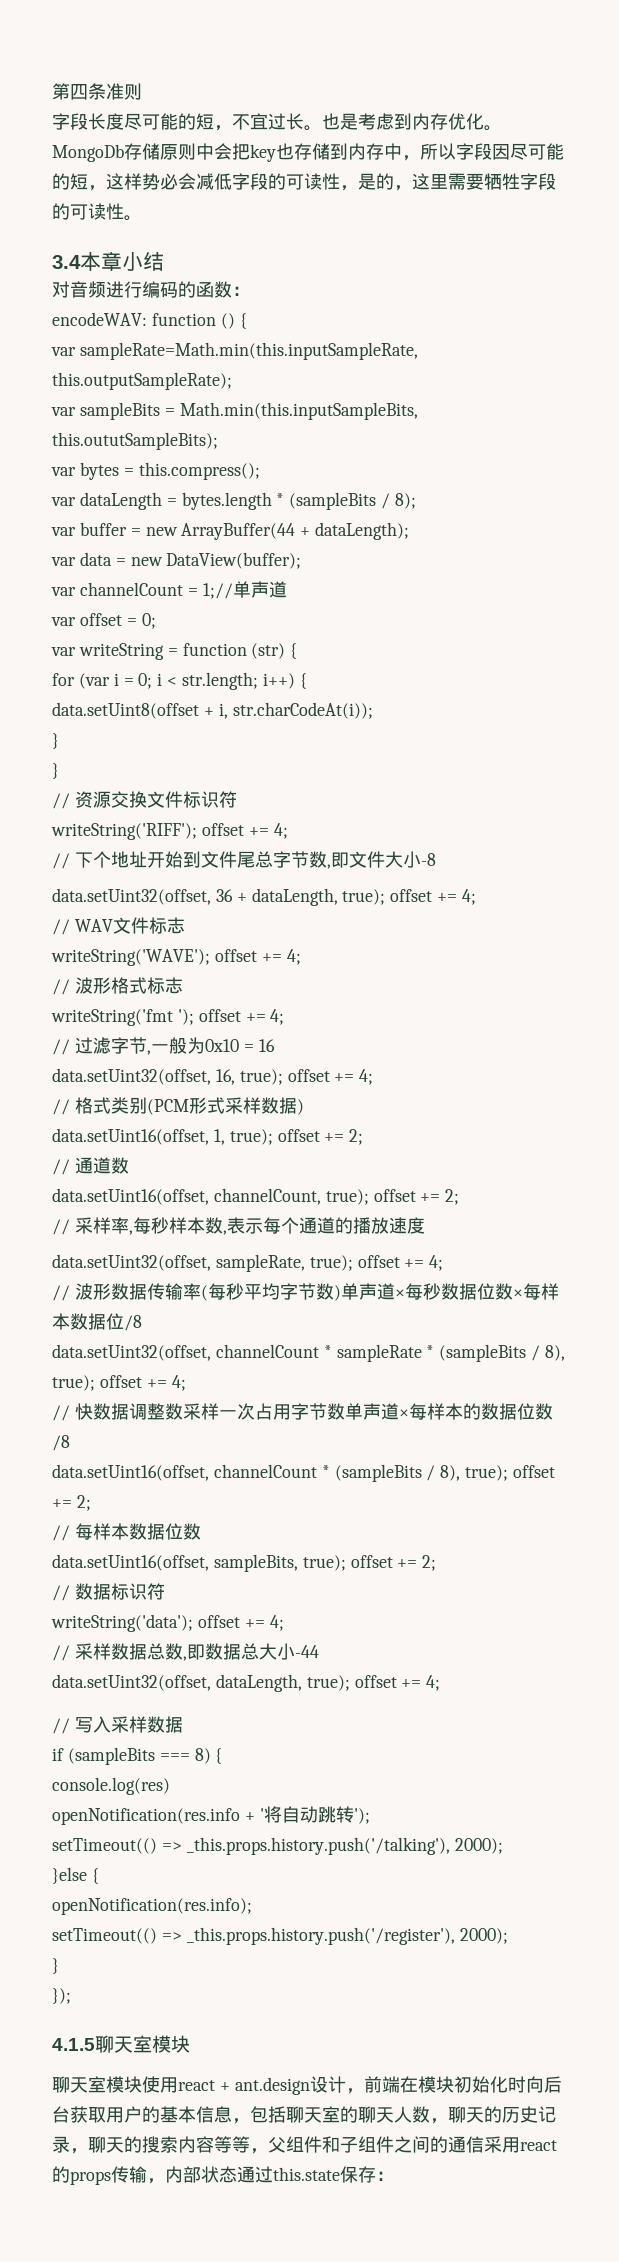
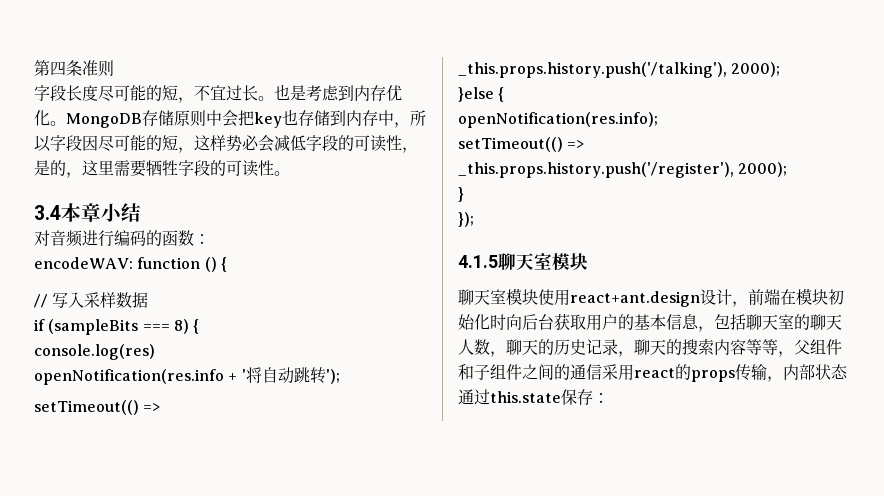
[52,144,124,162] MongoDb -> [66,113,142,128] MongoDB
[51,342,418,360] [52,372,232,390] [51,402,418,420] [52,432,218,450] [51,462,260,480] [51,492,417,510] [51,522,410,540] [51,552,302,569] [51,581,287,599] [51,613,156,629] [51,643,298,660] [52,672,307,690] [52,702,373,719] [52,733,59,749] [52,763,59,779] [52,791,237,809] [51,823,288,840] [52,851,436,869] [52,888,477,906] [52,917,185,935] [51,949,301,966] [52,977,183,995] [51,1009,285,1026] [52,1037,275,1055] [52,1068,374,1085] [52,1097,304,1115] [52,1128,364,1145] [52,1157,129,1175] [52,1188,460,1205] [52,1217,425,1235] [52,1254,444,1272] [52,1283,559,1301] [52,1313,142,1331] [52,1344,566,1362] [52,1375,186,1391] [52,1403,553,1421] [52,1435,70,1451] [52,1464,556,1482] [52,1495,91,1511] [52,1523,201,1541] [52,1554,437,1572] [52,1583,165,1601] [51,1614,284,1632] [52,1643,319,1661] [52,1674,441,1692] // var sampleRate=Math.min(this.inputSampleRate, this.outputSampleRate); // var sampleBits = Math.min(this.inputSampleBits, this.oututSampleBits); // var bytes = this.compress(); // var dataLength = bytes.length * (sampleBits / 8); // var buffer = new ArrayBuffer(44 + dataLength); // var data = new DataView(buffer); // var channelCount = 1;//单声道 // var offset = 0; // var writeString = function (str) { // for (var i = 0; i < str.length; i++) { // data.setUint8(offset + i, str.charCodeAt(i)); // } // } // // 资源交换文件标识符 // writeString('RIFF'); offset += 4; // // 下个地址开始到文件尾总字节数,即文件大小-8 // data.setUint32(offset, 36 + dataLength, true); offset += 4; // // WAV文件标志 // writeString('WAVE'); offset += 4; // // 波形格式标志 // writeString('fmt '); offset += 4; // // 过滤字节,一般为0x10 = 16 // data.setUint32(offset, 16, true); offset += 4; // // 格式类别(PCM形式采样数据) // data.setUint16(offset, 1, true); offset += 2; // // 通道数 // data.setUint16(offset, channelCount, true); offset += 2; // // 采样率,每秒样本数,表示每个通道的播放速度 // data.setUint32(offset, sampleRate, true); offset += 4; // // 波形数据传输率(每秒平均字节数)单声道×每秒数据位数×每样本数据位/8 // data.setUint32(offset, channelCount * sampleRate * (sampleBits / 8), true); offset += 4; // // 快数据调整数采样一次占用字节数单声道×每样本的数据位数/8 // data.setUint16(offset, channelCount * (sampleBits / 8), true); offset += 2; // // 每样本数据位数 // data.setUint16(offset, sampleBits, true); offset += 2; // // 数据标识符 // writeString('data'); offset += 4; // // 采样数据总数,即数据总大小-44 // data.setUint32(offset, dataLength, true); offset += 4; -> (227, 264) none
[178,2077,310,2095] react + ant.design -> [570,291,700,307] react+ant.design

